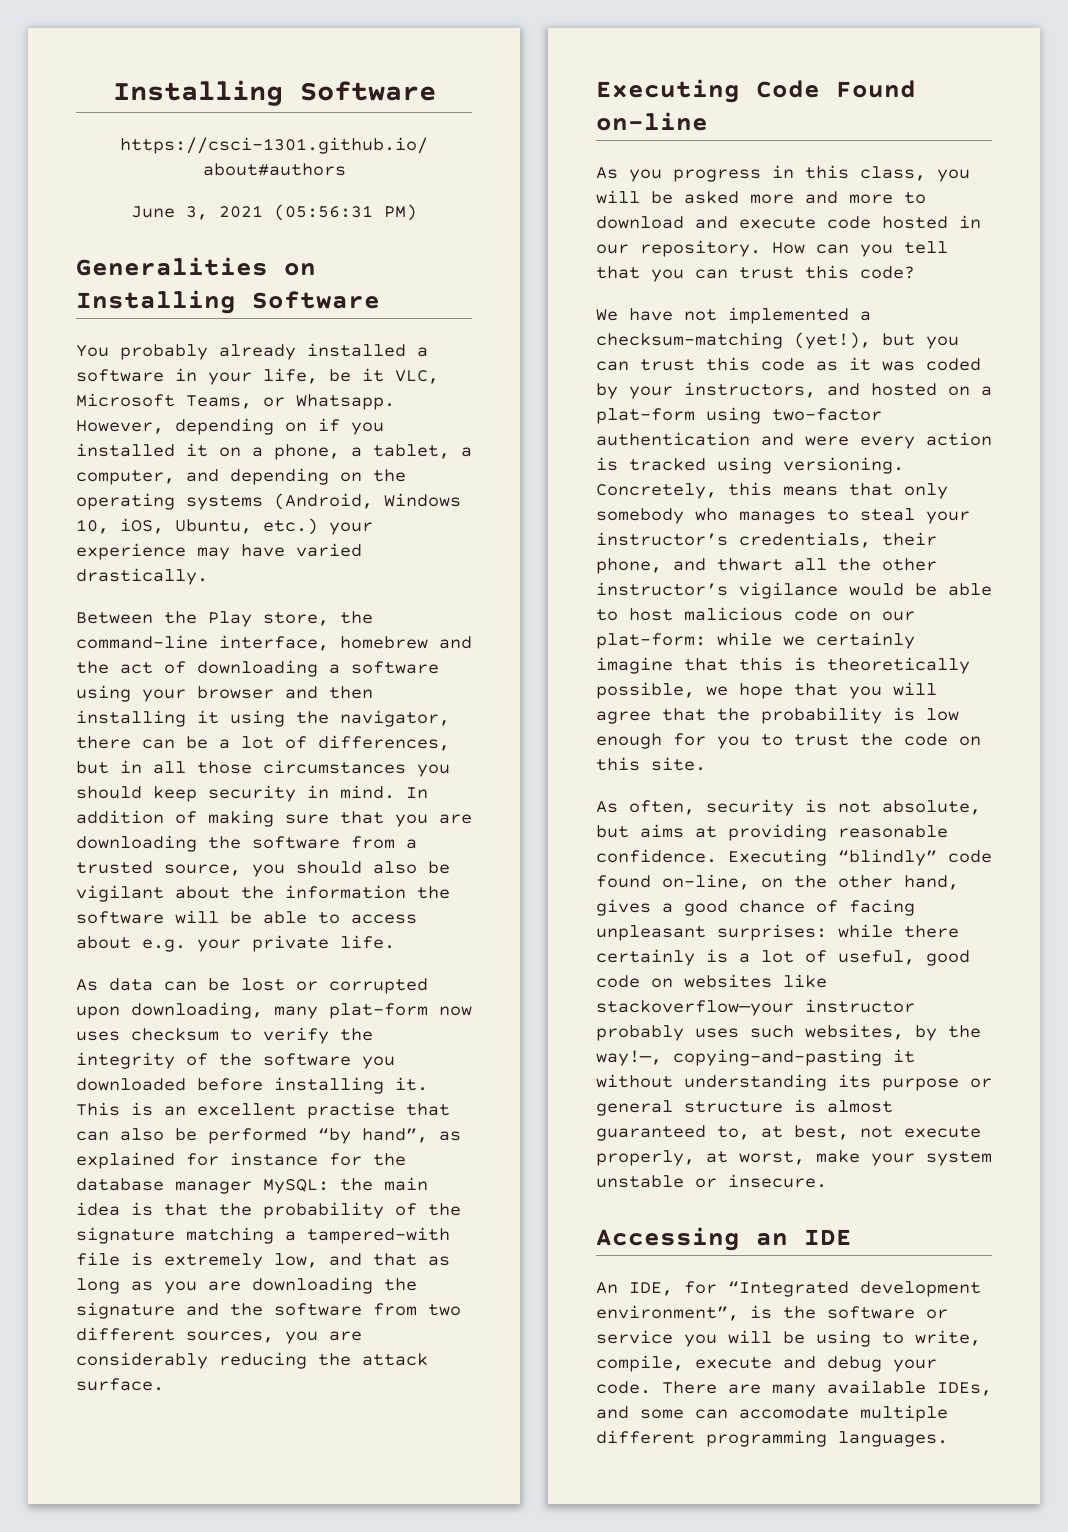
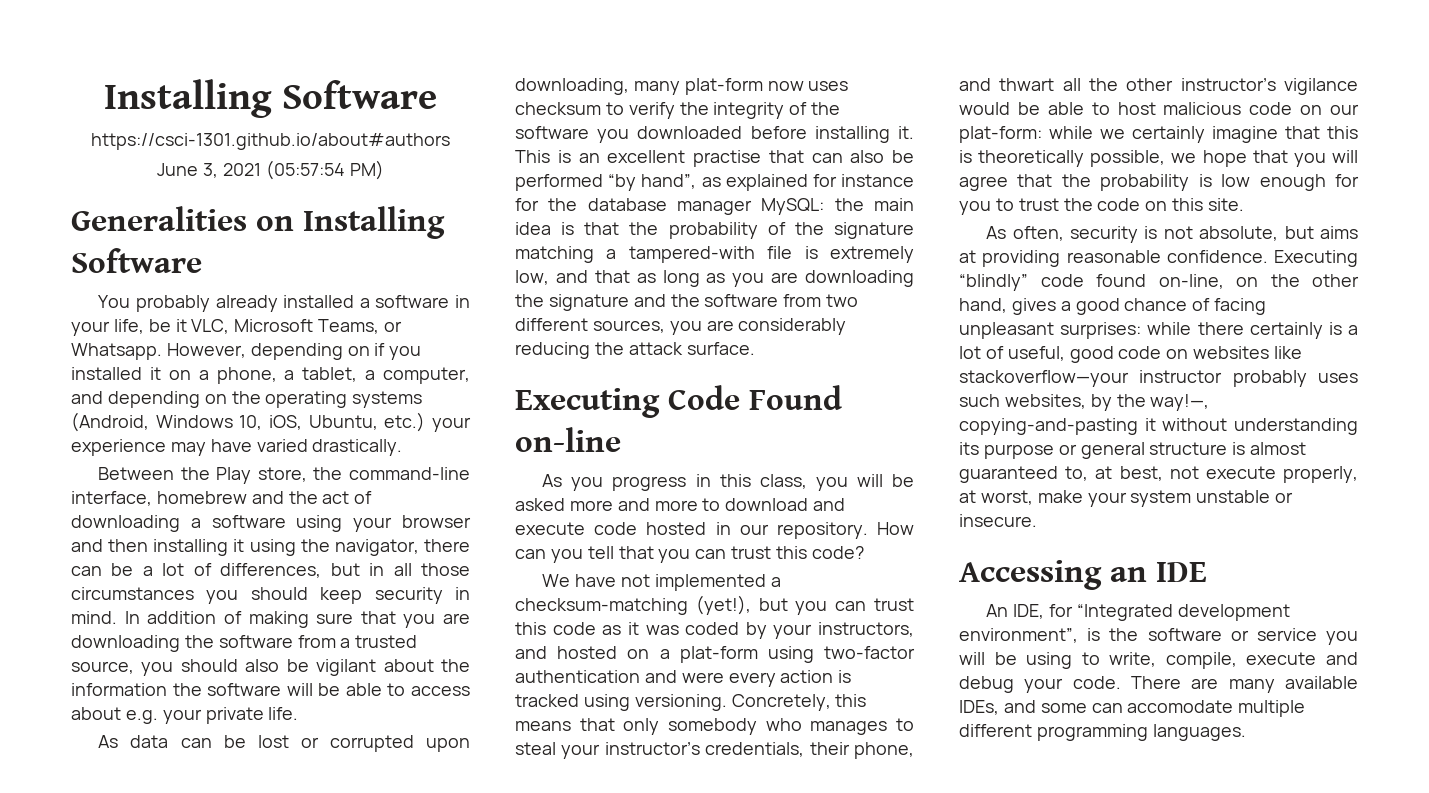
[274,204,373,221] (05:56:31 -> [265,160,345,180] (05:57:54

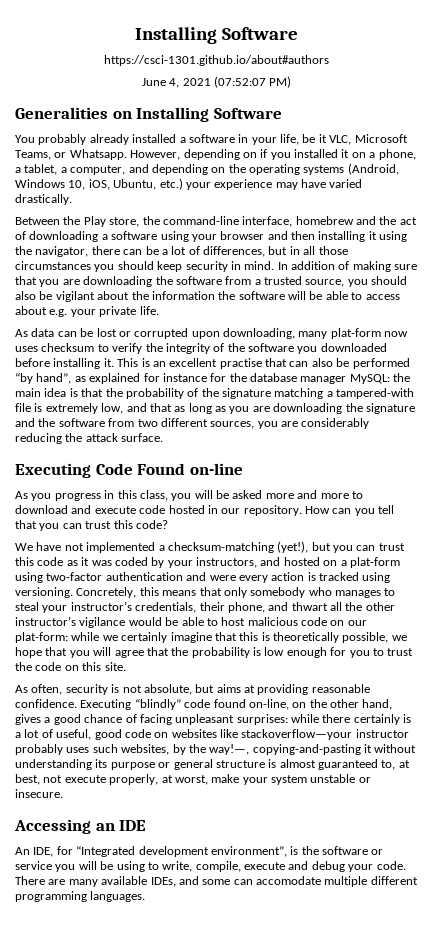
[203,160,345,180] 3, 2021 (05:57:54 -> [169,76,266,88] 4, 2021 (07:52:07

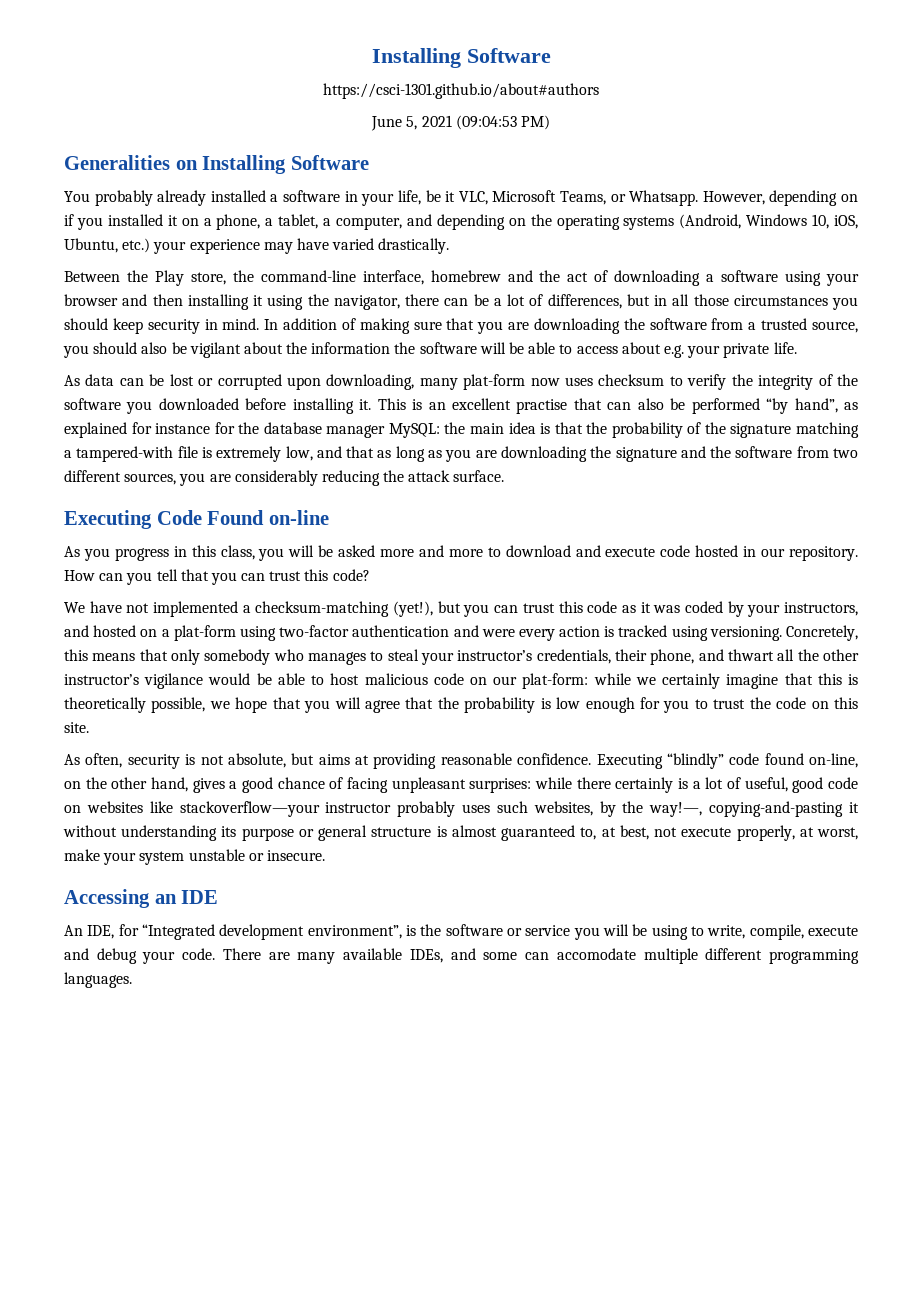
[169,76,266,88] 4, 2021 (07:52:07 -> [406,115,517,130] 5, 2021 (09:04:53

